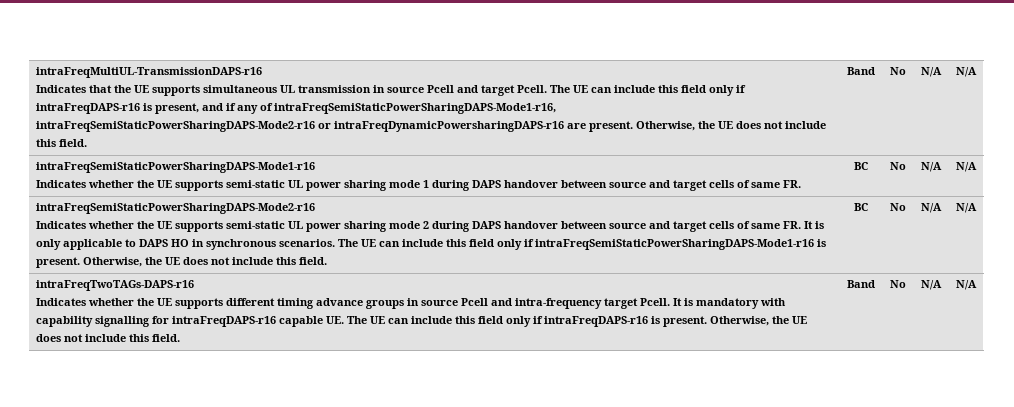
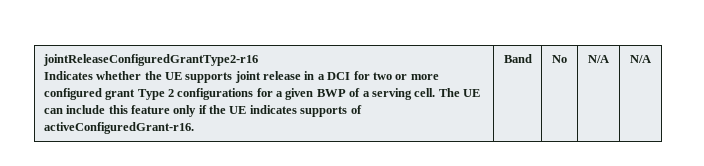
[36,67,263,78] [36,85,747,96] [36,103,557,114] [36,121,827,132] [36,139,88,147] [846,67,875,75] [890,67,906,75] [921,67,942,77] [956,67,977,77] [36,162,316,173] [36,180,802,191] [853,162,868,170] [890,162,906,170] [921,162,942,172] [956,162,977,172] [36,203,316,214] [36,221,825,232] [36,239,827,250] [36,257,328,268] [853,203,868,211] [890,203,906,211] [921,203,942,213] [956,203,977,213] [36,280,195,291] [36,298,787,309] [36,316,808,327] [36,334,181,342] intraFreqMultiUL-TransmissionDAPS-r16 // Indicates that the UE supports simultaneous UL transmission in source Pcell and target Pcell. The UE can include this field only if intraFreqDAPS-r16 is present, and if any of intraFreqSemiStaticPowerSharingDAPS-Mode1-r16, intraFreqSemiStaticPowerSharingDAPS-Mode2-r16 or intraFreqDynamicPowersharingDAPS-r16 are present. Otherwise, the UE does not include this field. | Band | No | N/A | N/A // intraFreqSemiStaticPowerSharingDAPS-Mode1-r16 // Indicates whether the UE supports semi-static UL power sharing mode 1 during DAPS handover between source and target cells of same FR. | BC | No | N/A | N/A // intraFreqSemiStaticPowerSharingDAPS-Mode2-r16 // Indicates whether the UE supports semi-static UL power sharing mode 2 during DAPS handover between source and target cells of same FR. It is only applicable to DAPS HO in synchronous scenarios. The UE can include this field only if intraFreqSemiStaticPowerSharingDAPS-Mode1-r16 is present. Otherwise, the UE does not include this field. | BC | No | N/A | N/A // intraFreqTwoTAGs-DAPS-r16 // Indicates whether the UE supports different timing advance groups in source Pcell and intra-frequency target Pcell. It is mandatory with capability signalling for intraFreqDAPS-r16 capable UE. The UE can include this field only if intraFreqDAPS-r16 is present. Otherwise, the UE does not include this field. -> [42,54,258,66] [43,71,439,83] [43,88,481,100] [43,105,362,117] [43,122,194,134] jointReleaseConfiguredGrantType2-r16 // Indicates whether the UE supports joint release in a DCI for two or more configured grant Type 2 configurations for a given BWP of a serving cell. The UE can include this feature only if the UE indicates supports of activeConfiguredGrant-r16.

